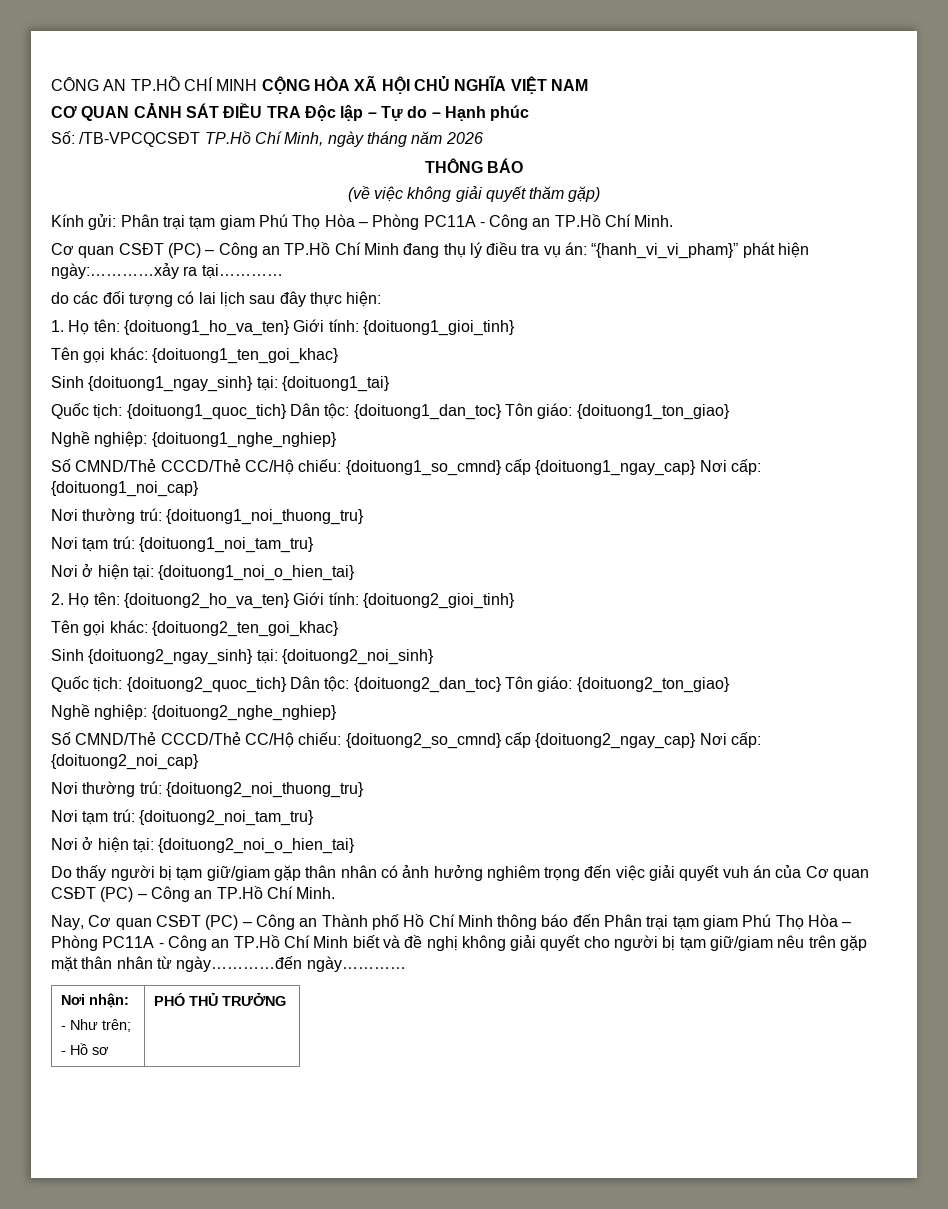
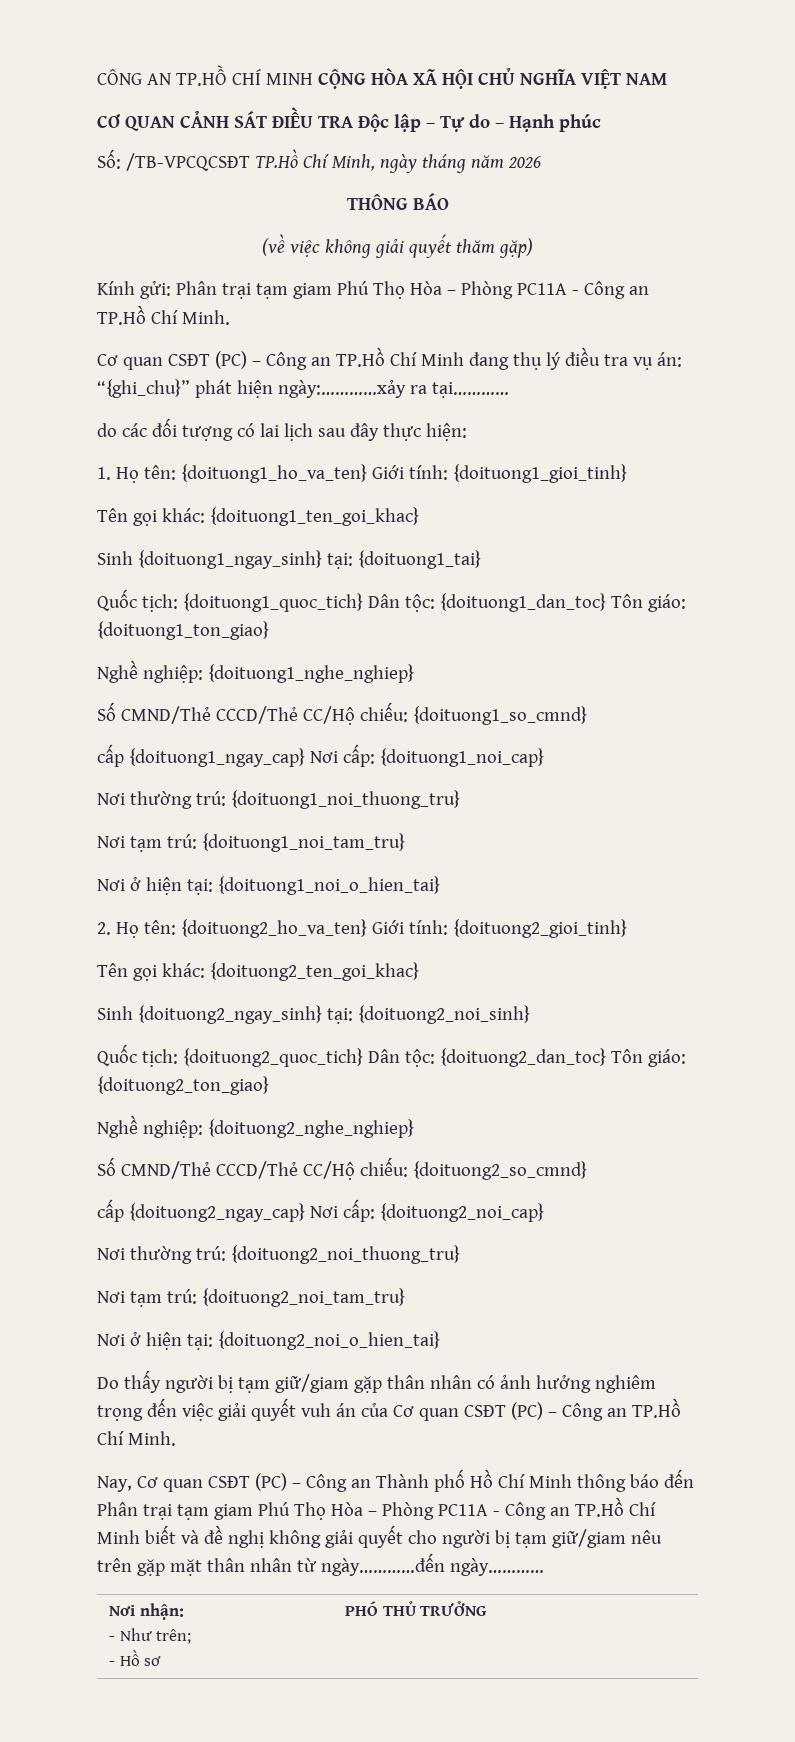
[591,243,739,259] “{hanh_vi_vi_pham}” -> [97,379,190,398] “{ghi_chu}”
(502, 468) none -> (587, 715) //
(502, 741) none -> (587, 1170) //

